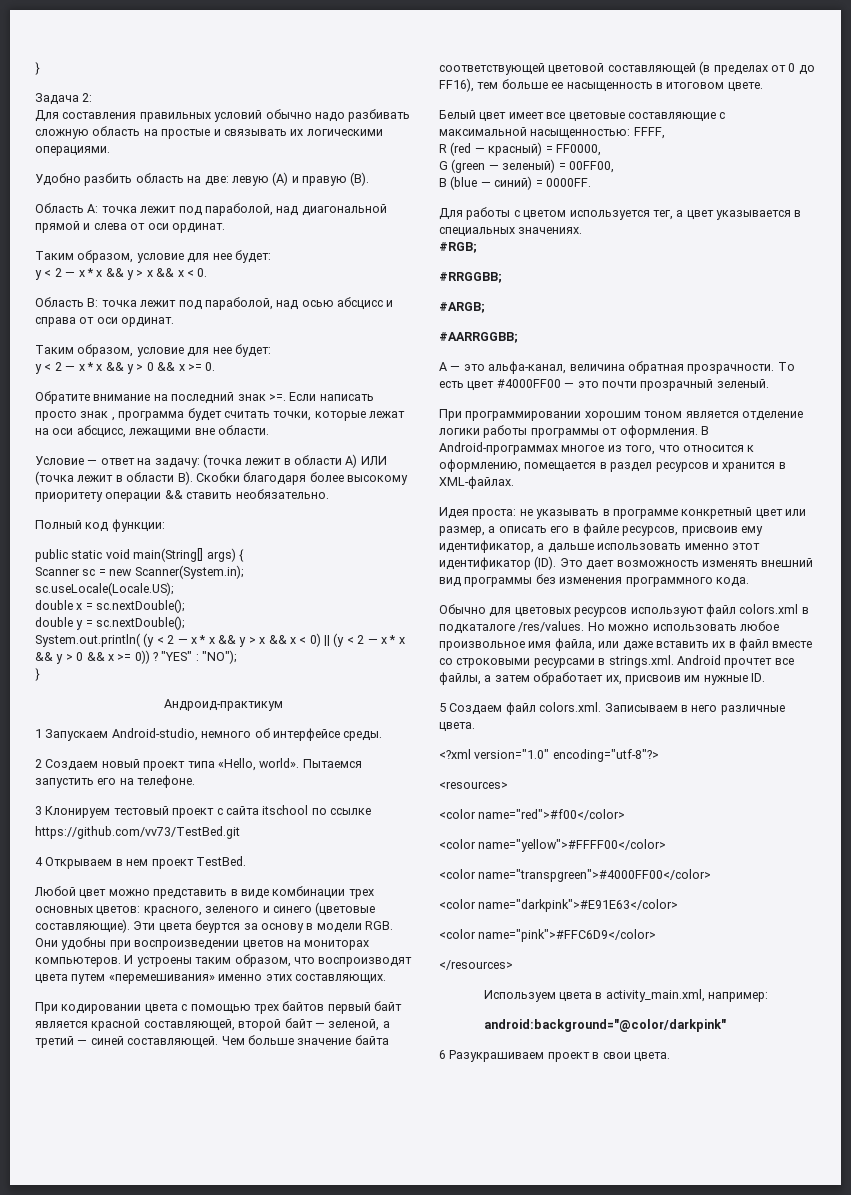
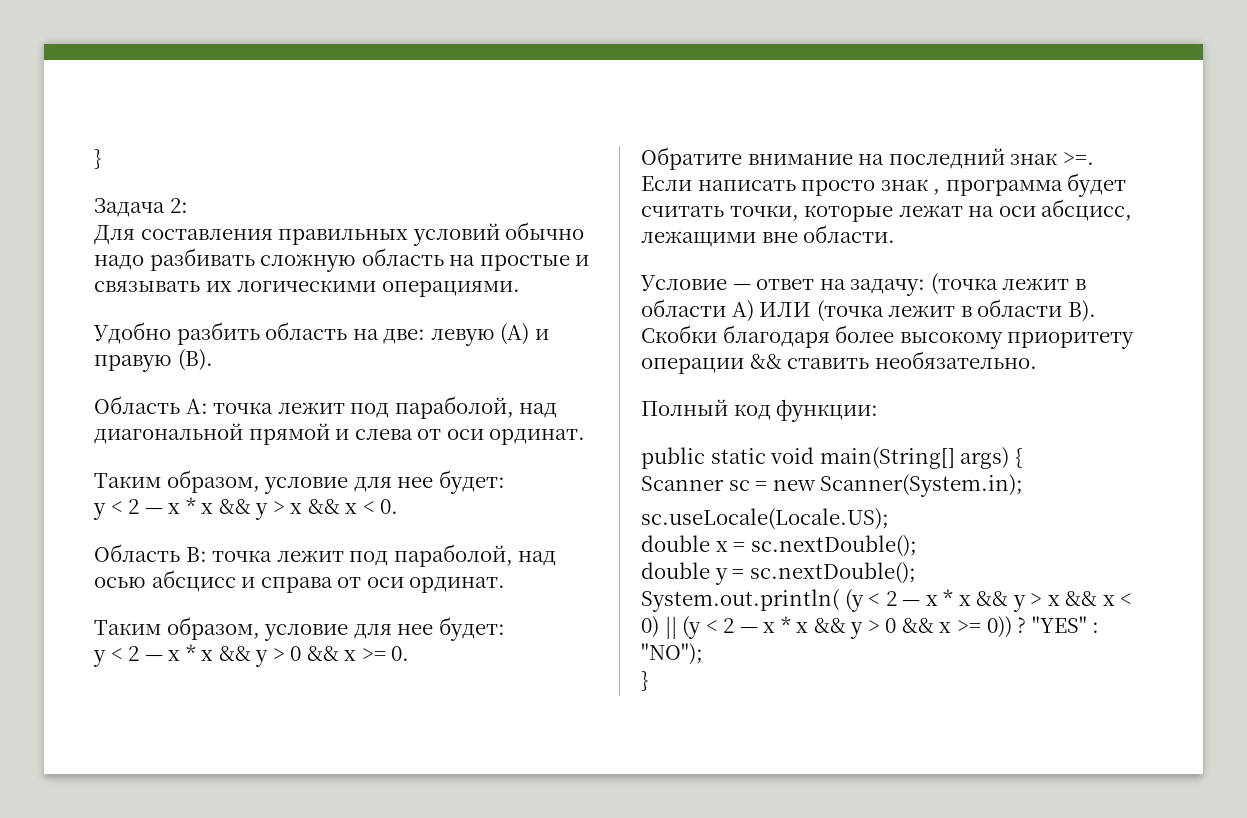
[164,699,283,711] [35,728,383,741] [35,758,362,771] [35,775,196,788] [35,805,371,818] [35,826,240,839] [35,856,246,869] [34,886,374,899] [35,902,376,916] [35,919,393,933] [35,937,370,950] [35,954,413,967] [35,974,386,984] [35,1001,402,1014] [35,1018,390,1031] [35,1035,389,1048] [439,61,815,75] [439,78,763,92] [439,110,726,122] [439,127,665,139] [439,142,601,156] [439,159,614,173] [439,176,591,190] [439,207,802,220] [439,227,583,237] [439,242,477,253] [439,272,502,283] [439,302,485,313] [439,332,518,343] [439,361,795,374] [439,379,769,391] [439,409,803,421] [439,425,709,438] [439,442,755,455] [439,459,786,472] [439,476,514,489] [439,507,806,519] [439,523,763,536] [439,540,760,553] [439,556,814,570] [439,574,749,587] [439,604,809,617] [439,621,779,634] [439,638,813,651] [439,655,794,668] [439,672,765,685] [439,702,785,715] [439,722,475,732] [439,749,659,762] [439,781,508,789] [439,809,626,820] [439,839,667,852] [439,869,712,882] [439,899,679,912] [439,929,657,942] [439,960,513,970] [483,989,769,1002] [483,1019,726,1032] [439,1050,670,1062] // Андроид-практикум // 1 Запускаем Android-studio, немного об интерфейсе среды. // 2 Создаем новый проект типа «Hello, world». Пытаемся запустить его на телефоне. // 3 Клонируем тестовый проект с сайта itschool по ссылке // https://github.com/vv73/TestBed.git // 4 Открываем в нем проект TestBed. // Любой цвет можно представить в виде комбинации трех основных цветов: красного, зеленого и синего (цветовые составляющие). Эти цвета беуртся за основу в модели RGB. Они удобны при воспроизведении цветов на мониторах компьютеров. И устроены таким образом, что воспроизводят цвета путем «перемешивания» именно этих составляющих. // При кодировании цвета с помощью трех байтов первый байт является красной составляющей, второй байт — зеленой, а третий — синей составляющей. Чем больше значение байта соответствующей цветовой составляющей (в пределах от 0 до FF16), тем больше ее насыщенность в итоговом цвете. // Белый цвет имеет все цветовые составляющие с максимальной насыщенностью: FFFF, // R (red — красный) = FF0000, // G (green — зеленый) = 00FF00, // B (blue — синий) = 0000FF. // Для работы с цветом используется тег, а цвет указывается в специальных значениях. // #RGB; // #RRGGBB; // #ARGB; // #AARRGGBB; // A — это альфа-канал, величина обратная прозрачности. То есть цвет #4000FF00 — это почти прозрачный зеленый. // При программировании хорошим тоном является отделение логики работы программы от оформления. В Android-программах многое из того, что относится к оформлению, помещается в раздел ресурсов и хранится в XML-файлах. // Идея проста: не указывать в программе конкретный цвет или размер, а описать его в файле ресурсов, присвоив ему идентификатор, а дальше использовать именно этот идентификатор (ID). Это дает возможность изменять внешний вид программы без изменения программного кода. // Обычно для цветовых ресурсов используют файл colors.xml в подкаталоге /res/values. Но можно использовать любое произвольное имя файла, или даже вставить их в файл вместе со строковыми ресурсами в strings.xml. Android прочтет все файлы, а затем обработает их, присвоив им нужные ID. // 5 Создаем файл colors.xml. Записываем в него различные цвета. // <?xml version="1.0" encoding="utf-8"?> // <resources> // <color name="red">#f00</color> // <color name="yellow">#FFFF00</color> // <color name="transpgreen">#4000FF00</color> // <color name="darkpink">#E91E63</color> // <color name="pink">#FFC6D9</color> // </resources> // Используем цвета в activity_main.xml, например: // android:background="@color/darkpink" // 6 Разукрашиваем проект в свои цвета. -> (649, 681) none

